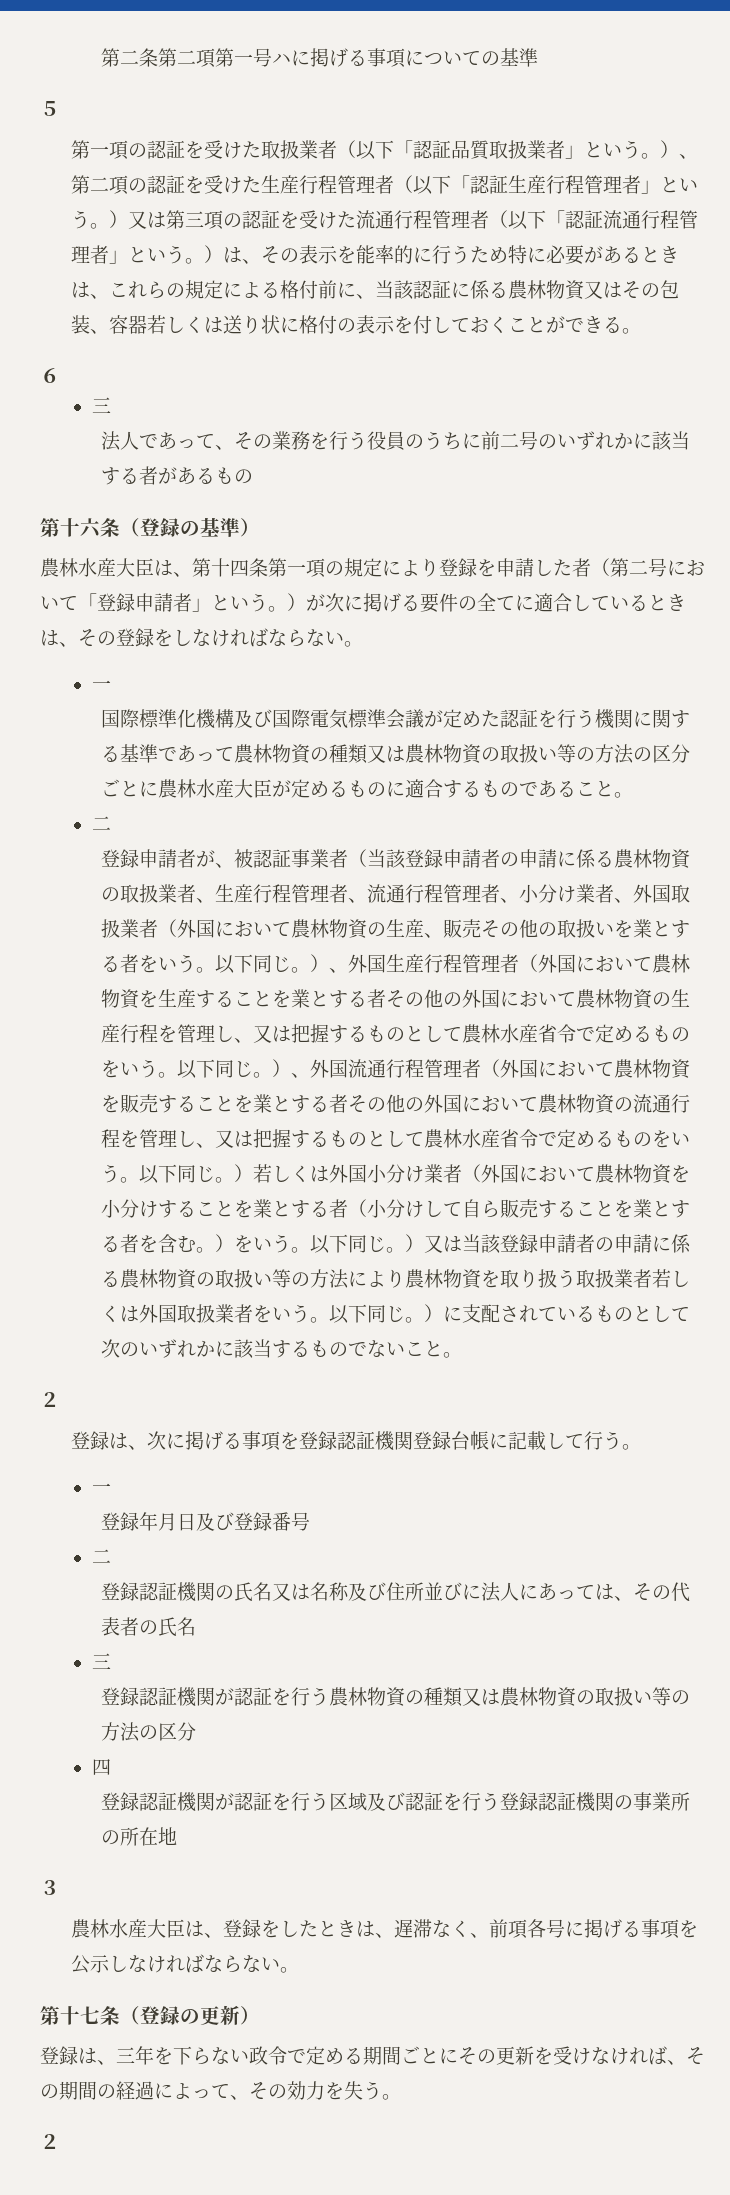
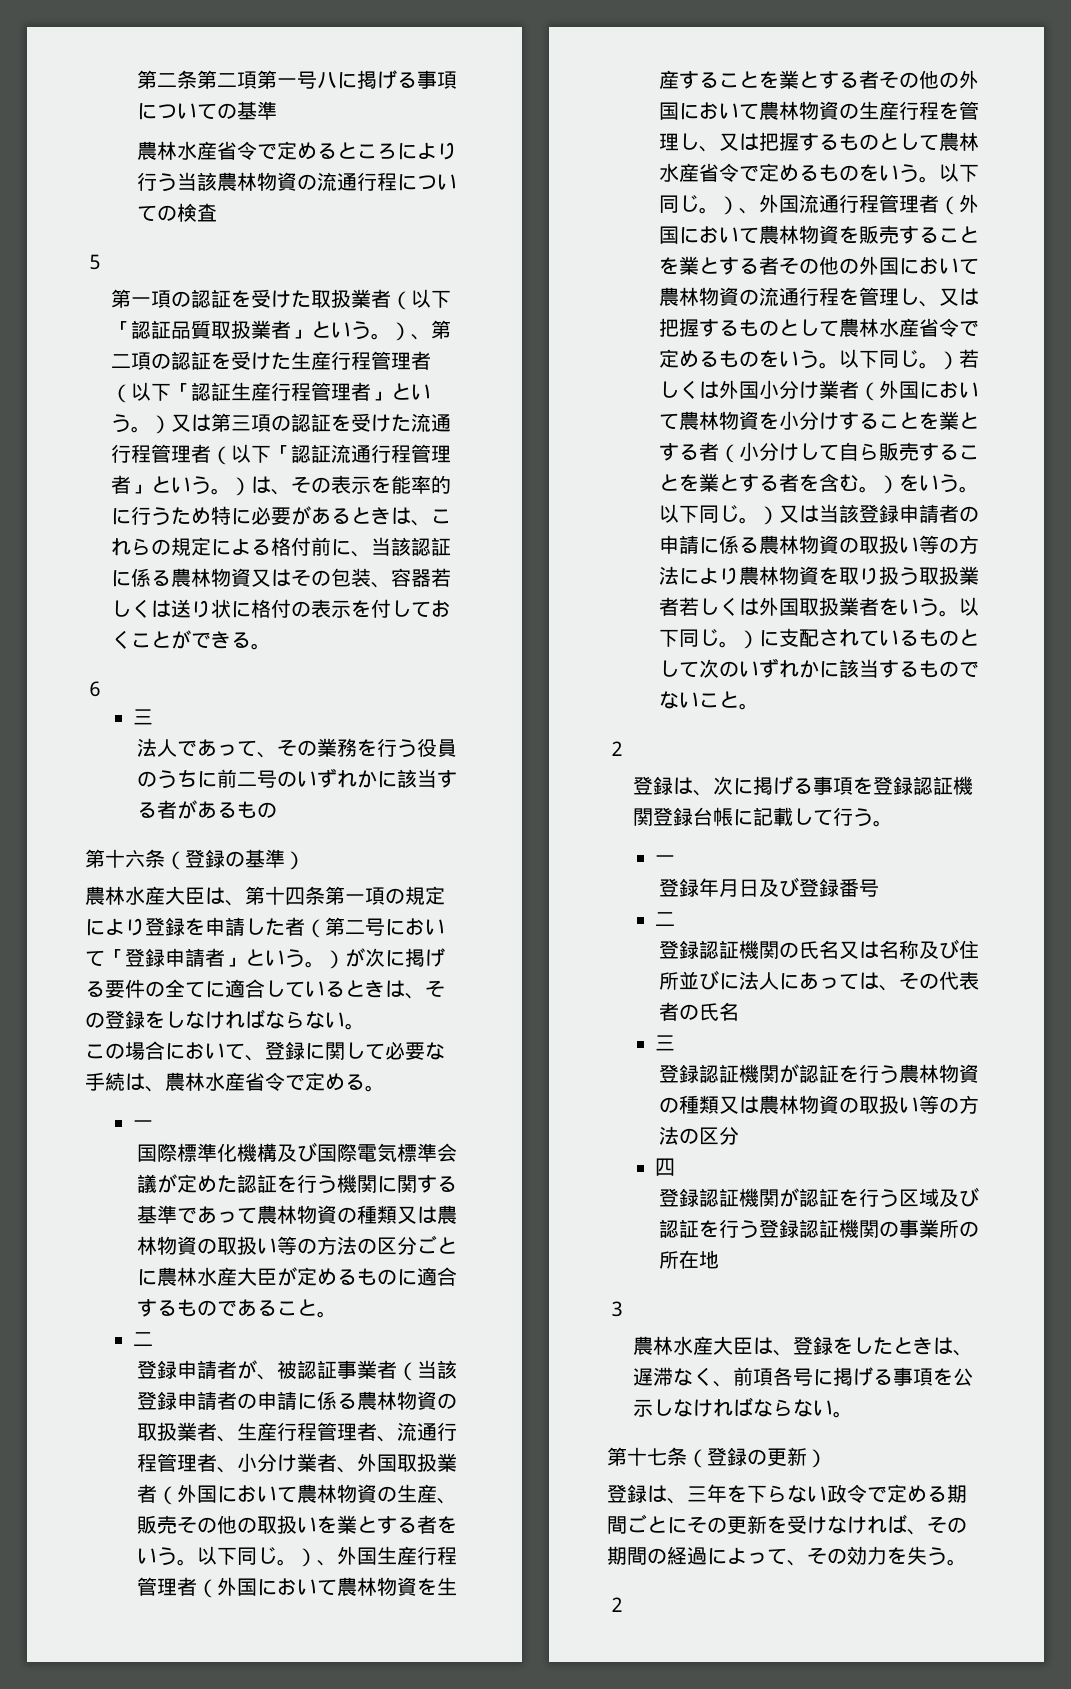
(539, 57) none -> [137,141,458,160] [137,172,458,192] [137,203,218,222] // 農林水産省令で定めるところにより行う当該農林物資の流通行程についての検査
(363, 644) none -> [85,1041,445,1061] [85,1072,385,1092] // この場合において、登録に関して必要な手続は、農林水産省令で定める。

